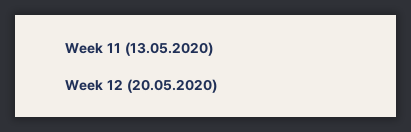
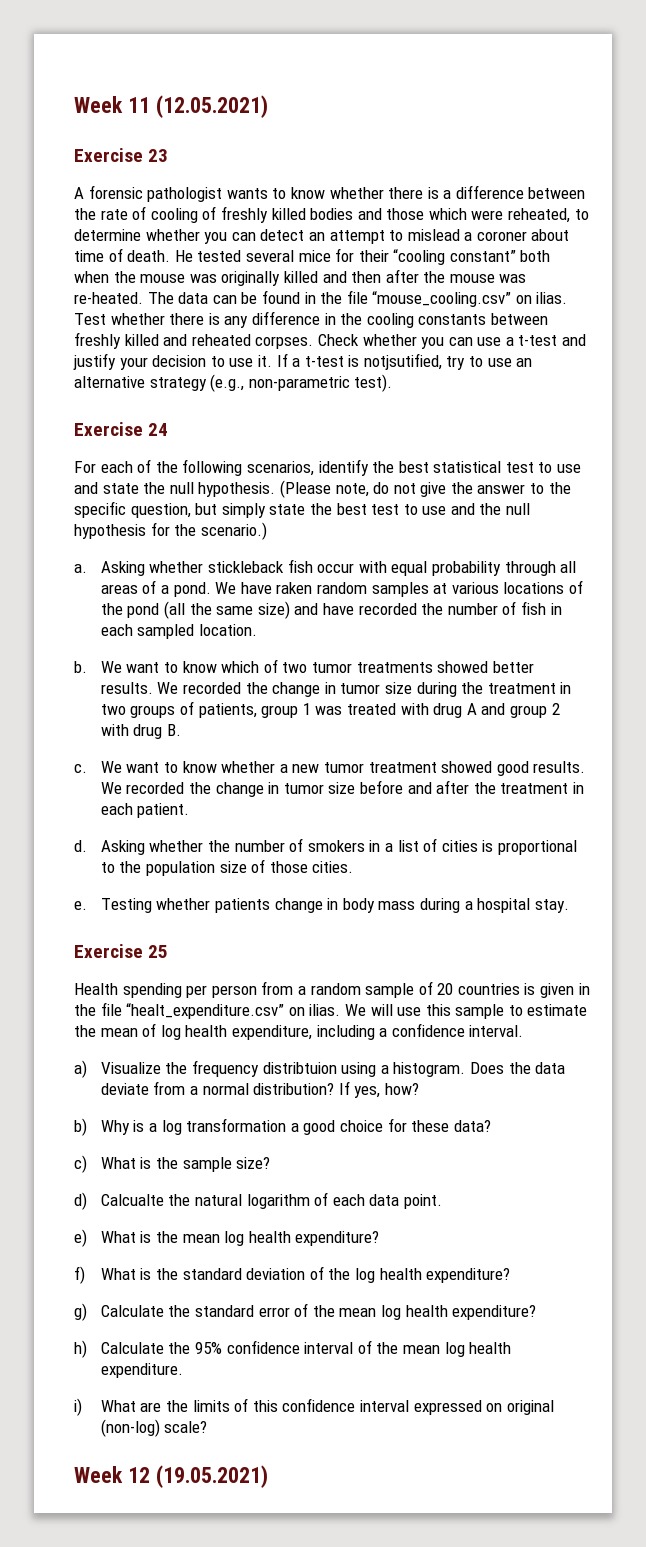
[124,42,213,56] (13.05.2020) -> [155,95,268,118] [74,148,169,162] [74,185,586,202] [74,206,589,223] [74,229,570,244] [74,248,551,265] [74,269,527,286] [74,290,568,307] [74,311,548,328] [74,332,587,349] [73,353,533,370] [74,374,393,392] [74,422,169,436] [74,459,582,476] [74,480,571,498] [74,501,531,518] [74,522,267,540] [74,559,577,576] [100,580,583,597] [100,601,562,619] [100,624,258,639] [74,659,534,673] [100,682,572,697] [100,701,560,718] [100,724,182,739] [74,761,586,776] [100,780,584,797] [100,803,190,818] [74,838,577,855] [100,859,354,876] [74,898,569,913] [74,944,169,958] [74,981,590,998] [74,1002,588,1019] [74,1023,524,1040] [74,1060,566,1078] [100,1081,419,1098] [74,1118,491,1136] [74,1155,271,1173] [74,1192,442,1210] [74,1229,380,1247] [74,1266,511,1284] [74,1303,537,1321] [74,1340,512,1358] [100,1363,183,1378] [74,1398,554,1416] [100,1419,208,1437] (12.05.2021) // Exercise 23 // A forensic pathologist wants to know whether there is a difference between the rate of cooling of freshly killed bodies and those which were reheated, to determine whether you can detect an attempt to mislead a coroner about time of death. He tested several mice for their “cooling constant” both when the mouse was originally killed and then after the mouse was re-heated. The data can be found in the file “mouse_cooling.csv” on ilias. Test whether there is any difference in the cooling constants between freshly killed and reheated corpses. Check whether you can use a t-test and justify your decision to use it. If a t-test is notjsutified, try to use an alternative strategy (e.g., non-parametric test). // Exercise 24 // For each of the following scenarios, identify the best statistical test to use and state the null hypothesis. (Please note, do not give the answer to the specific question, but simply state the best test to use and the null hypothesis for the scenario.) // a. Asking whether stickleback fish occur with equal probability through all areas of a pond. We have raken random samples at various locations of the pond (all the same size) and have recorded the number of fish in each sampled location. // b. We want to know which of two tumor treatments showed better results. We recorded the change in tumor size during the treatment in two groups of patients, group 1 was treated with drug A and group 2 with drug B. // c. We want to know whether a new tumor treatment showed good results. We recorded the change in tumor size before and after the treatment in each patient. // d. Asking whether the number of smokers in a list of cities is proportional to the population size of those cities. // e. Testing whether patients change in body mass during a hospital stay. // Exercise 25 // Health spending per person from a random sample of 20 countries is given in the file “healt_expenditure.csv” on ilias. We will use this sample to estimate the mean of log health expenditure, including a confidence interval. // a) Visualize the frequency distribtuion using a histogram. Does the data deviate from a normal distribution? If yes, how? // b) Why is a log transformation a good choice for these data? // c) What is the sample size? // d) Calcualte the natural logarithm of each data point. // e) What is the mean log health expenditure? // f) What is the standard deviation of the log health expenditure? // g) Calculate the standard error of the mean log health expenditure? // h) Calculate the 95% confidence interval of the mean log health expenditure. // i) What are the limits of this confidence interval expressed on original (non-log) scale?
[126,79,217,93] (20.05.2020) -> [155,1465,268,1488] (19.05.2021)

